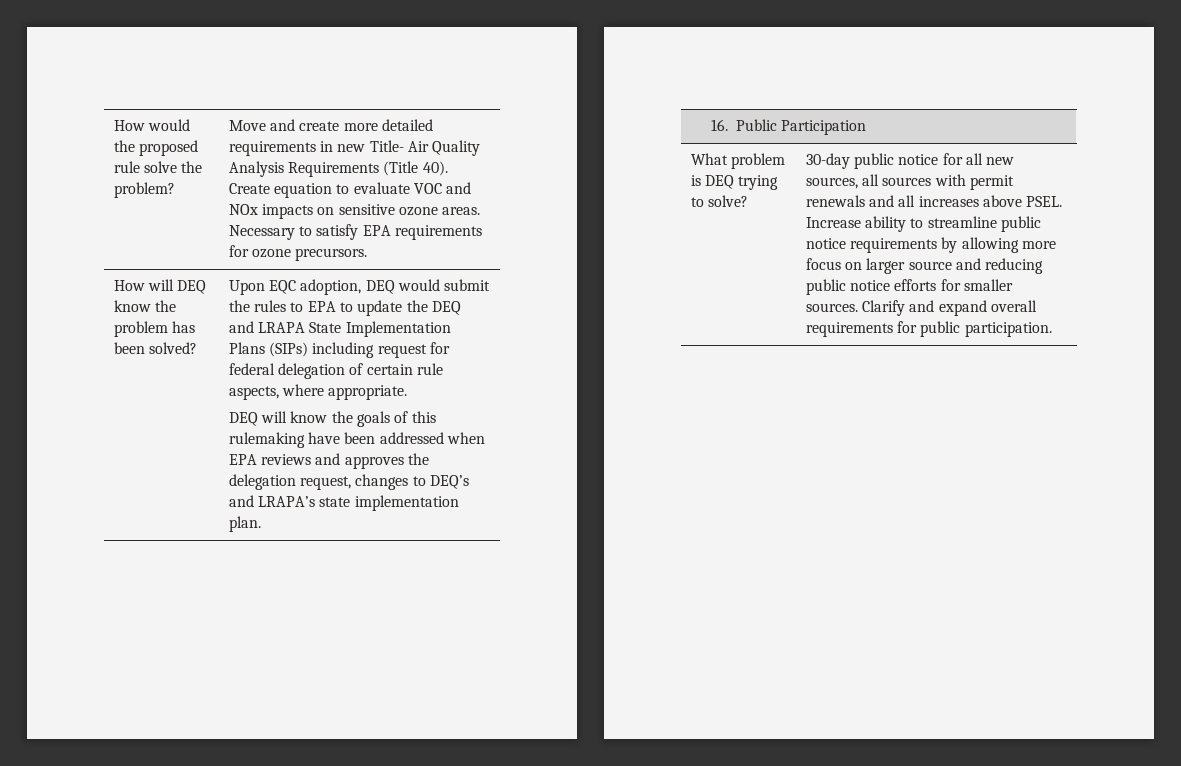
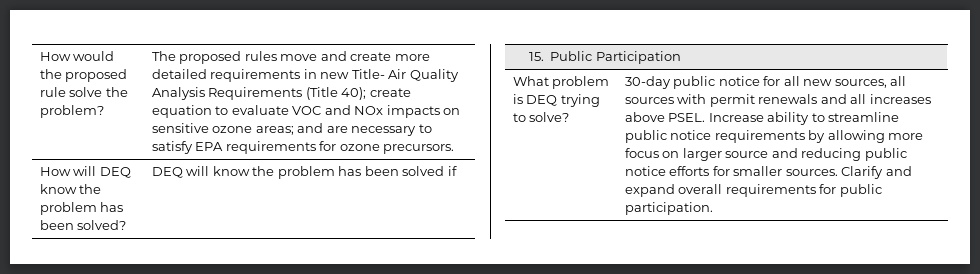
[228,120,266,131] Move -> [151,51,318,64] The proposed rules move
[422,161,448,176] [228,183,270,194] 40). Create -> [341,87,411,100] 40); create
[442,207,481,215] [228,225,295,240] areas. Necessary -> [255,123,417,136] areas; and are necessary
[228,279,491,295] [228,300,462,316] [228,321,451,337] [228,342,451,358] [228,363,444,379] [228,384,408,400] [228,411,436,427] [228,432,486,448] [228,453,430,469] [228,474,470,490] [228,495,459,511] [228,516,261,532] [710,119,728,131] Upon EQC adoption, DEQ would submit the rules to EPA to update the DEQ and LRAPA State Implementation Plans (SIPs) including request for federal delegation of certain rule aspects, where appropriate. // DEQ will know the goals of this rulemaking have been addressed when EPA reviews and approves the delegation request, changes to DEQ’s and LRAPA’s state implementation plan. // 16. -> [151,166,457,179] [528,52,544,61] DEQ will know the problem has been solved if // 15.

